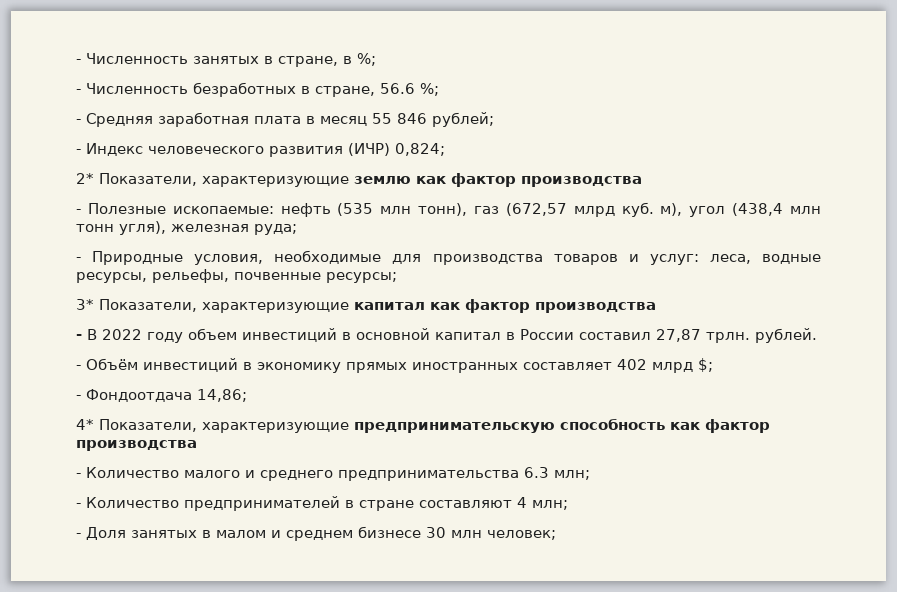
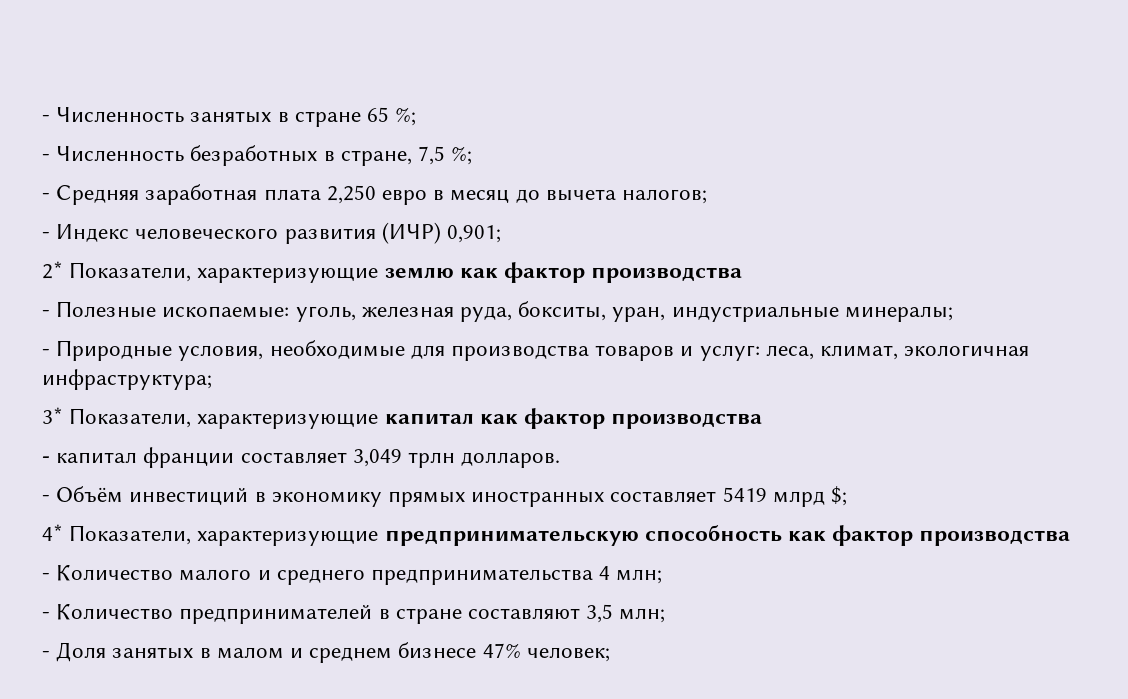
[278,56,352,67] стране, в -> [294,107,390,127] стране 65
[380,83,415,94] 56.6 -> [418,146,446,165] 7,5
[306,112,494,127] в месяц 55 846 рублей; -> [326,185,708,205] 2,250 евро в месяц до вычета налогов;
[395,143,445,156] 0,824; -> [447,225,502,243] 0,901;
[280,202,821,217] [76,221,297,235] нефть (535 млн тонн), газ (672,57 млрд куб. м), угол (438,4 млн тонн угля), железная руда; -> [295,301,953,322] уголь, железная руда, бокситы, уран, индустриальные минералы;
[762,254,822,264] [76,269,397,283] водные ресурсы, рельефы, почвенные ресурсы; -> [820,345,1030,360] [42,369,212,390] климат, экологичная инфраструктура;
[87,328,817,343] В 2022 году объем инвестиций в основной капитал в России составил 27,87 трлн. рублей. -> [56,447,561,468] капитал франции составляет 3,049 трлн долларов.
[617,359,647,370] 402 -> [722,487,767,502] 5419
[76,389,247,402] // - Фондоотдача 14,86; -> (848, 496) none
[524,467,549,478] 6.3 -> [599,566,611,580] 4
[517,497,527,508] 4 -> [586,604,614,623] 3,5
[426,527,482,538] 30 млн -> [482,643,521,658] 47%

